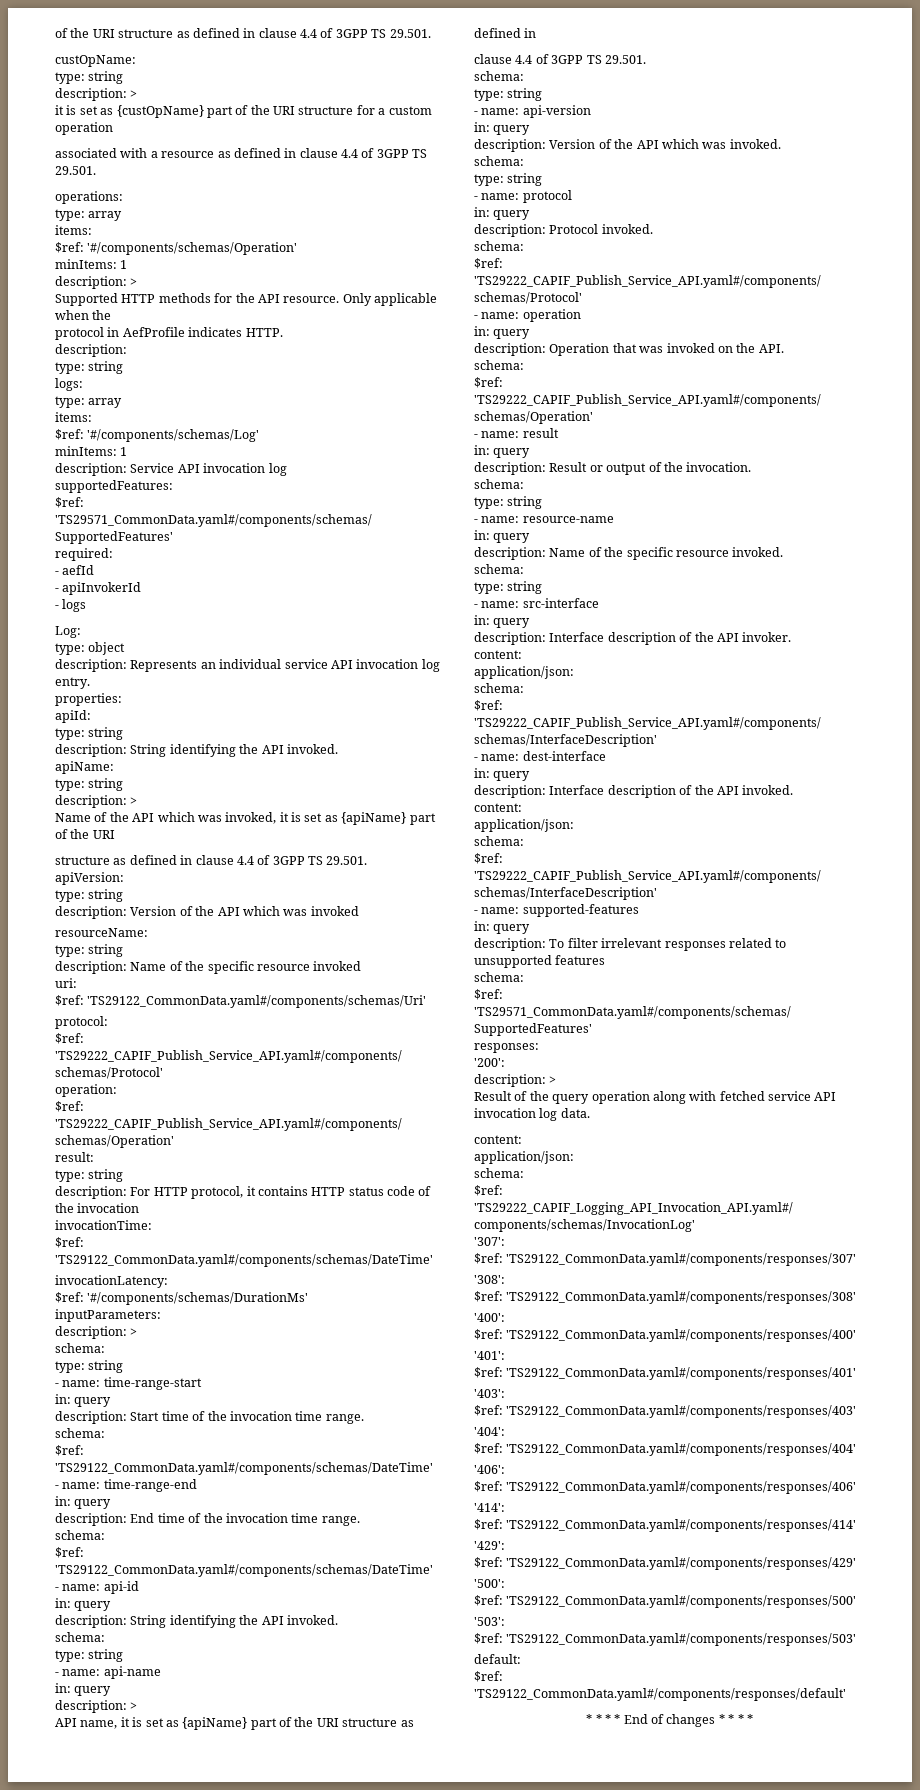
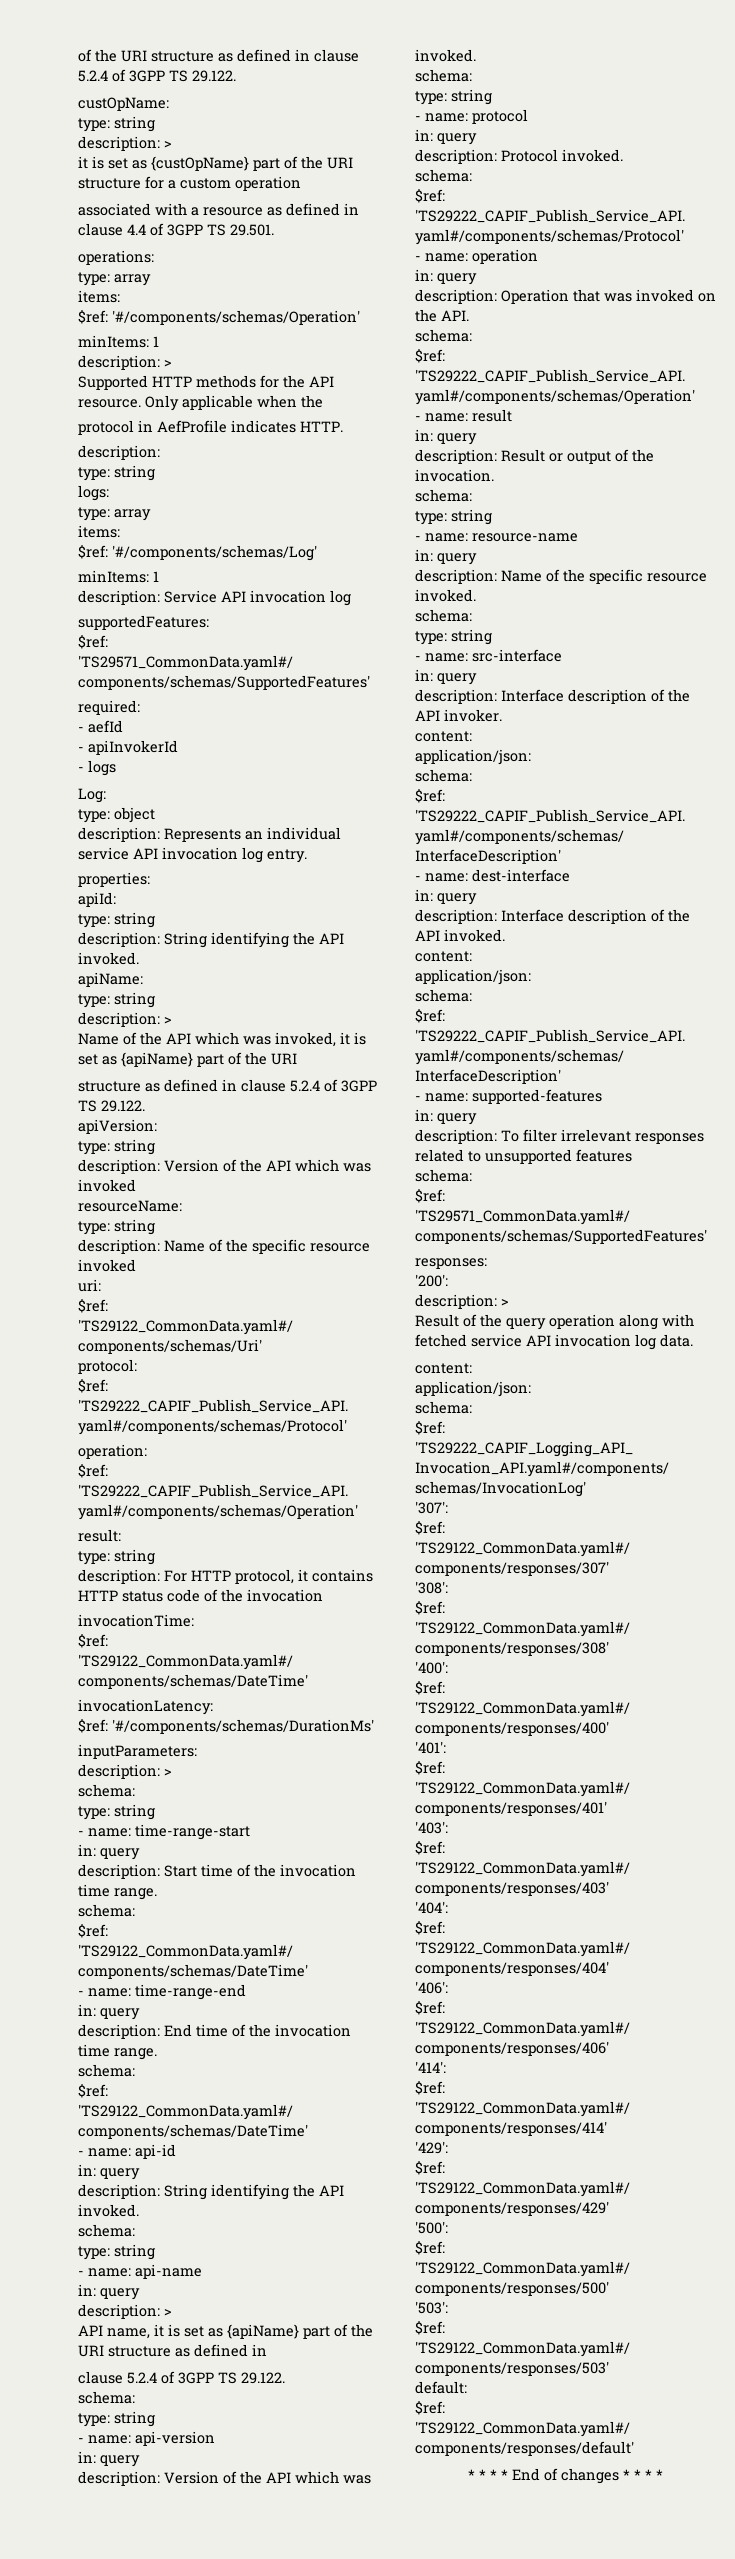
[300,28,431,38] 4.4 of 3GPP TS 29.501. -> [78,69,236,82] 5.2.4 of 3GPP TS 29.122.
[236,855,368,865] 4.4 of 3GPP TS 29.501. -> [290,1079,377,1092] [78,1100,145,1112] 5.2.4 of 3GPP TS 29.122.
[515,54,646,64] 4.4 of 3GPP TS 29.501. -> [127,2371,285,2384] 5.2.4 of 3GPP TS 29.122.

